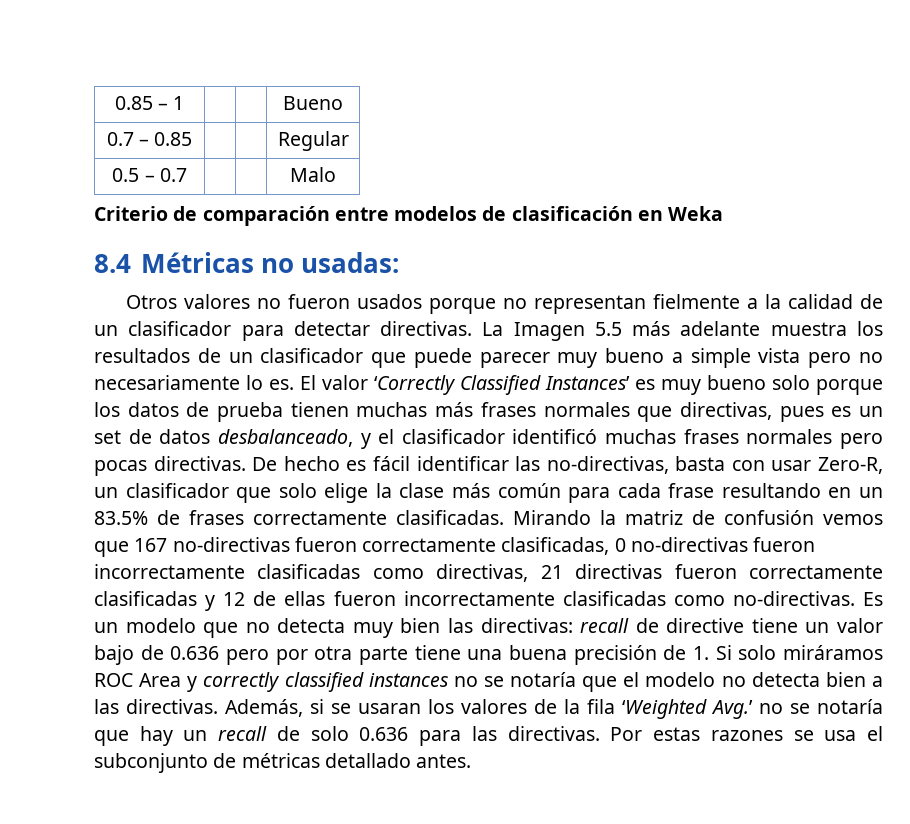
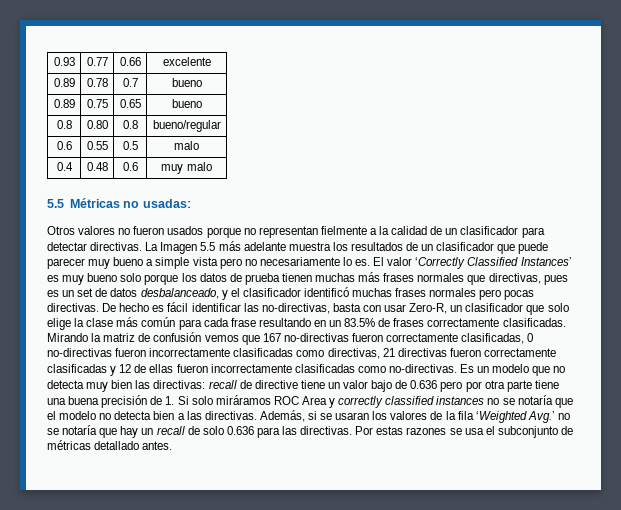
[114,96,185,110] [283,96,343,110] [106,132,193,146] [277,131,349,151] [112,168,187,182] [290,167,336,182] [94,206,724,226] [94,254,131,273] 0.85 – 1 | | | Bueno // 0.7 – 0.85 | | | Regular // 0.5 – 0.7 | | | Malo // Criterio de comparación entre modelos de clasificación en Weka // 8.4 -> [53,57,75,66] [86,57,108,66] [119,57,141,66] [162,57,211,66] [53,78,75,87] [86,78,108,87] [122,78,138,87] [171,78,202,87] [53,99,75,108] [86,99,108,108] [119,99,141,108] [171,99,202,108] [56,120,72,129] [86,120,108,129] [122,120,138,129] [152,120,221,132] [56,141,72,150] [86,141,108,150] [122,141,138,150] [174,141,199,150] [56,162,73,171] [86,162,108,171] [122,162,138,171] [161,162,212,174] [47,199,64,208] 0.93 | 0.77 | 0.66 | excelente // 0.89 | 0.78 | 0.7 | bueno // 0.89 | 0.75 | 0.65 | bueno // 0.8 | 0.80 | 0.8 | bueno/regular // 0.6 | 0.55 | 0.5 | malo // 0.4 | 0.48 | 0.6 | muy malo // 5.5

